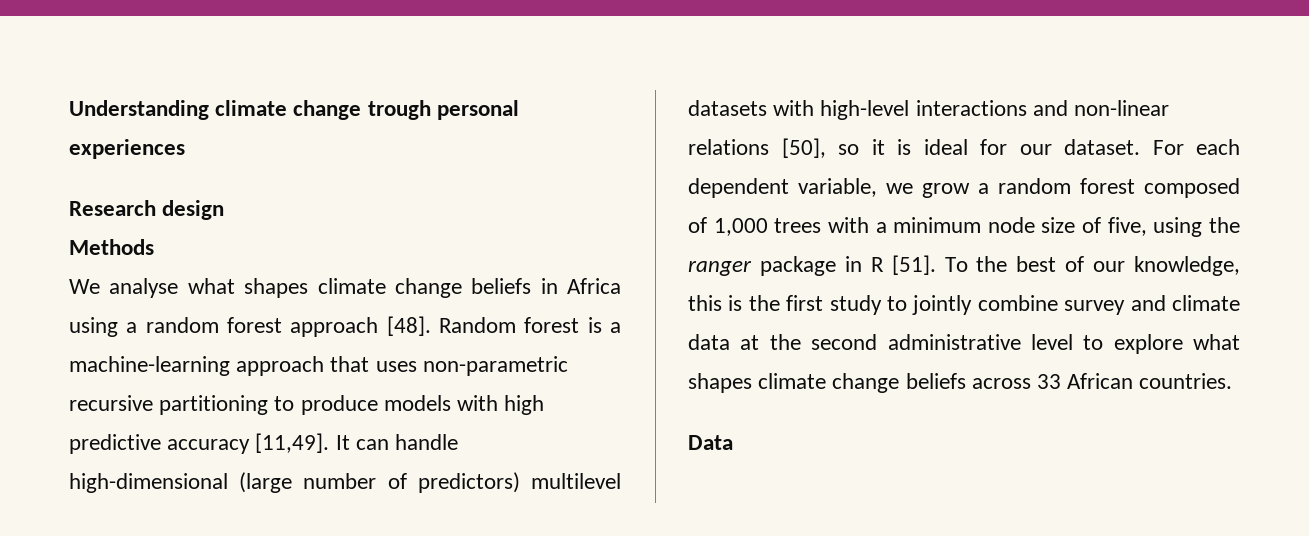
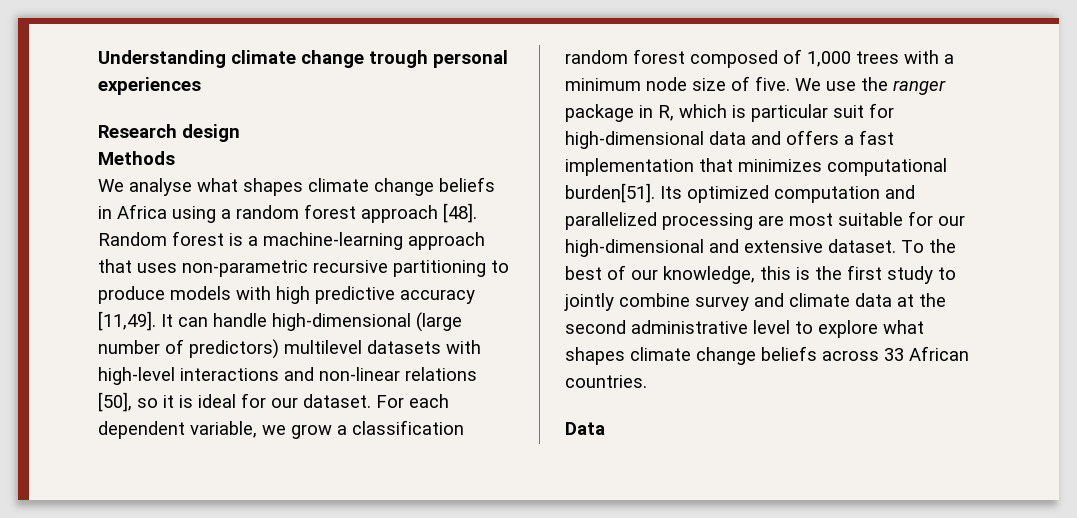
(989, 188) none -> [352,420,464,435] classification
[1107,217,1203,237] five, using -> [755,76,856,91] five. We use
[870,255,936,275] R [51]. -> [658,103,894,122] [565,130,894,149] [565,158,947,176] [565,183,915,203] [565,211,965,230] [565,239,896,257] R, which is particular suit for high-dimensional data and offers a fast implementation that minimizes computational burden[51]. Its optimized computation and parallelized processing are most suitable for our high-dimensional and extensive dataset.

